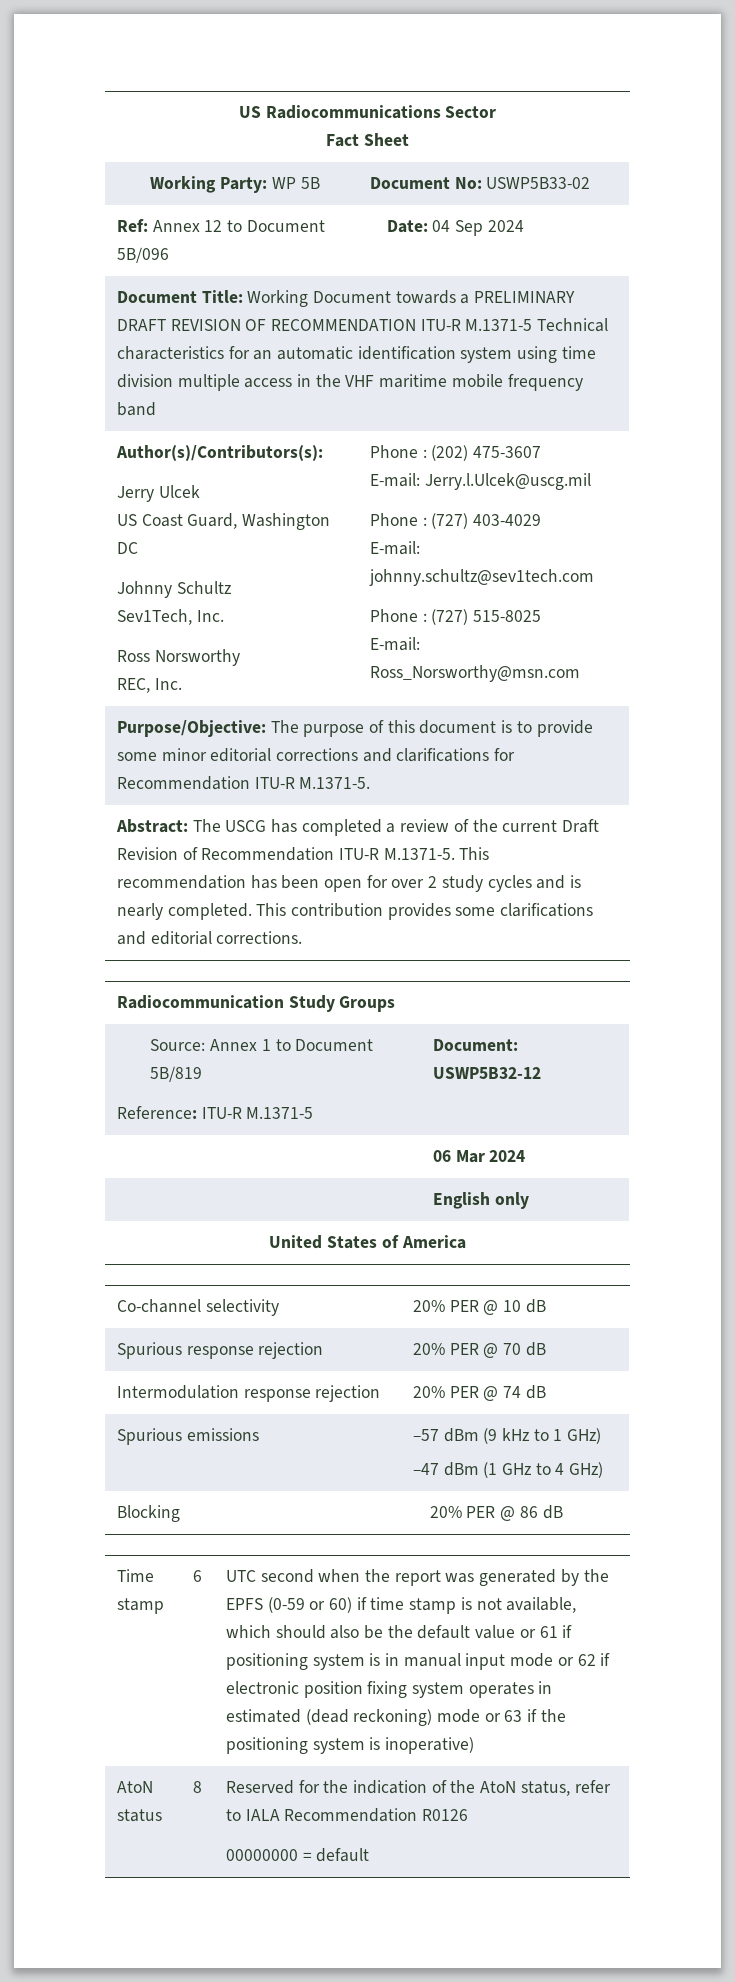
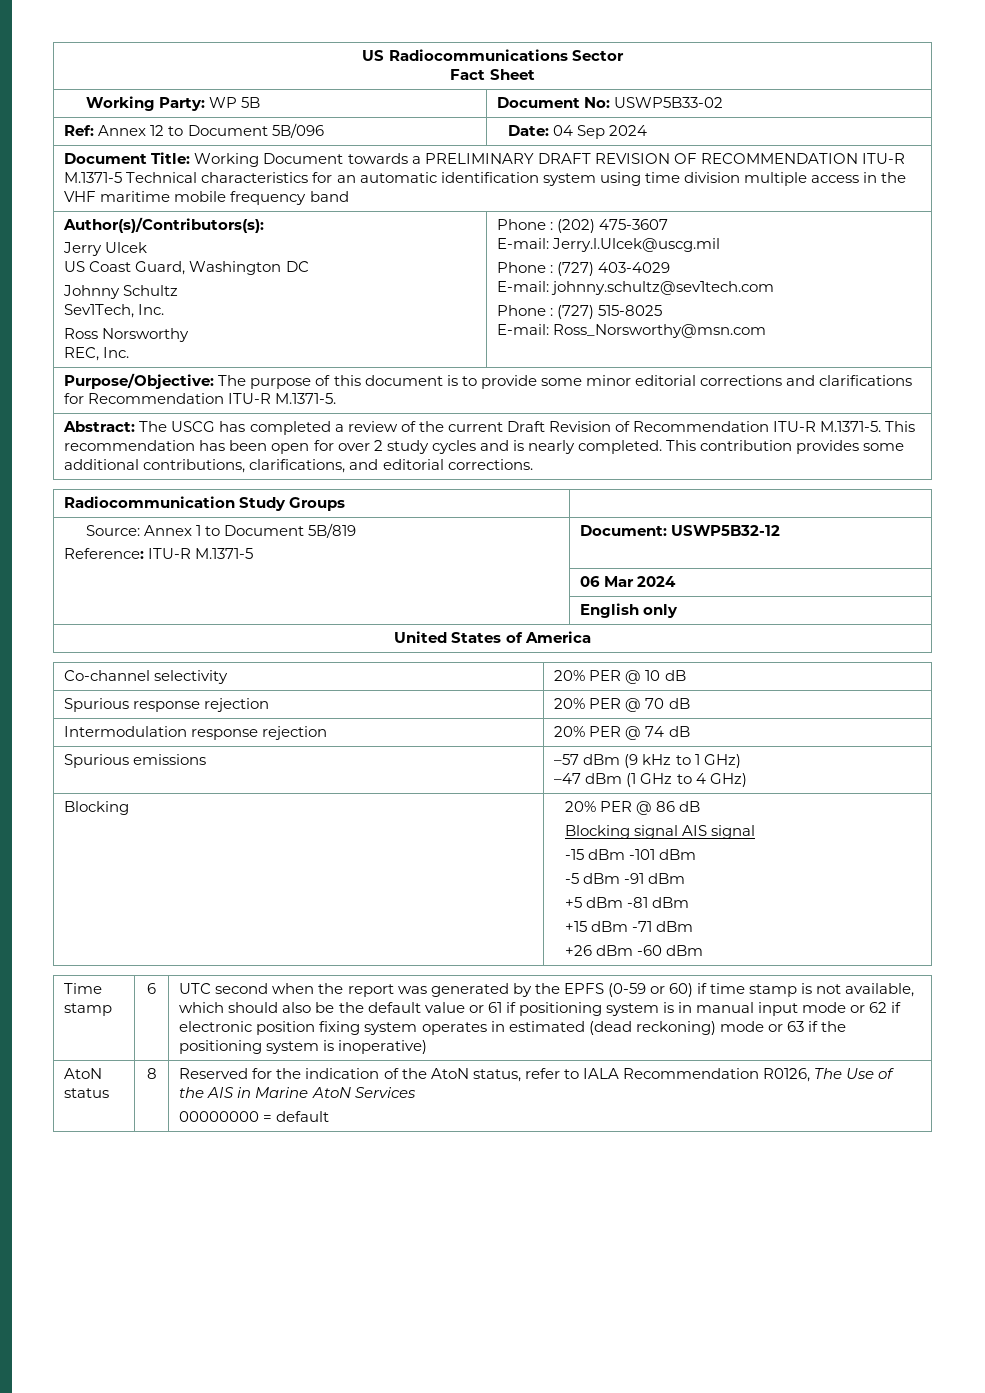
[500,903,594,917] clarifications -> [64,459,346,473] additional contributions, clarifications,
(563, 1512) none -> [565,825,756,839] [565,849,697,860] [565,873,686,884] [565,897,690,908] [565,921,694,932] [565,945,704,956] // Blocking signal AIS signal // -15 dBm -101 dBm // -5 dBm -91 dBm // +5 dBm -81 dBm // +15 dBm -71 dBm // +26 dBm -60 dBm
[422,1809,469,1821] R0126 -> [762,1068,895,1082] [179,1087,416,1098] R0126, The Use of the AIS in Marine AtoN Services

